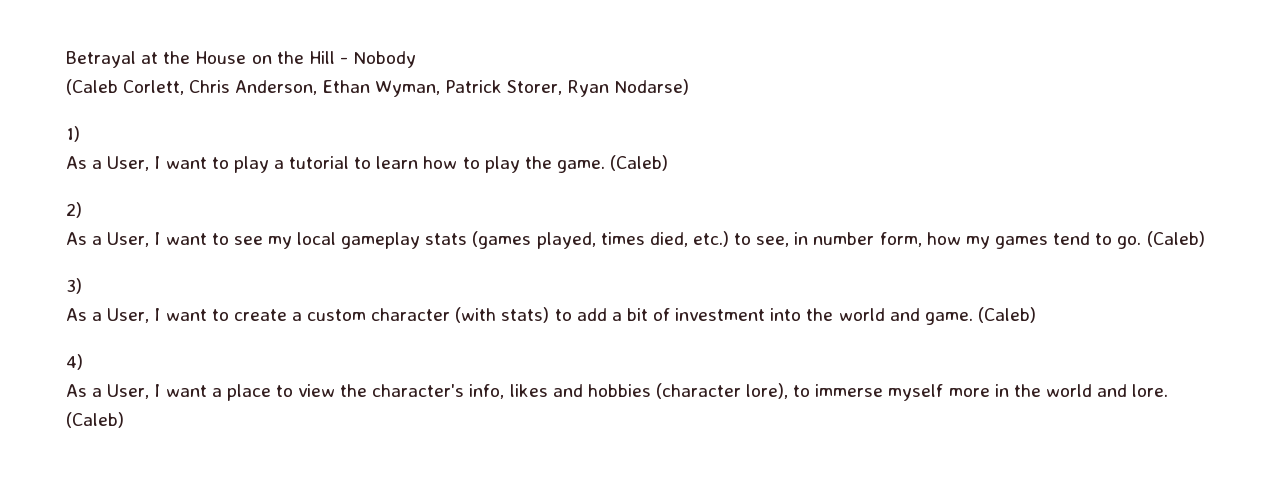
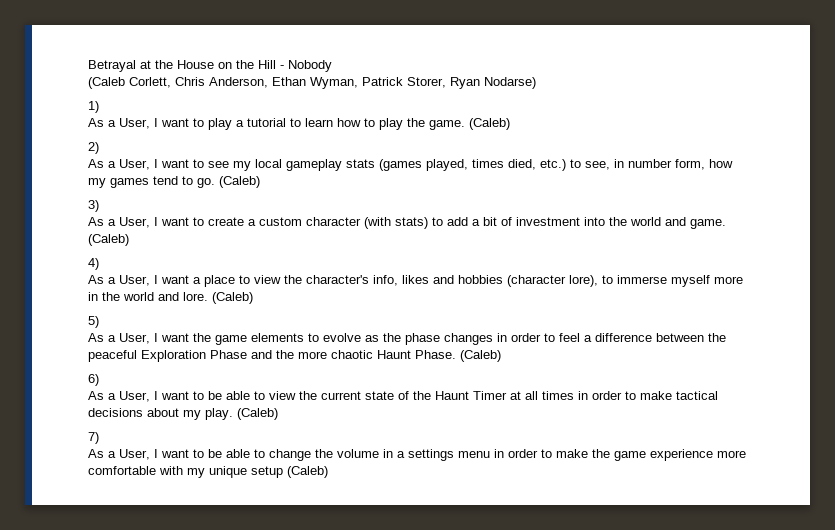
(124, 420) none -> [88,316,99,328] [88,333,726,345] [88,350,501,362] [88,374,99,386] [88,391,718,402] [88,408,278,420] [88,432,99,444] [88,449,746,461] [88,466,328,478] // 5) // As a User, I want the game elements to evolve as the phase changes in order to feel a difference between the peaceful Exploration Phase and the more chaotic Haunt Phase. (Caleb) // 6) // As a User, I want to be able to view the current state of the Haunt Timer at all times in order to make tactical decisions about my play. (Caleb) // 7) // As a User, I want to be able to change the volume in a settings menu in order to make the game experience more comfortable with my unique setup (Caleb)

